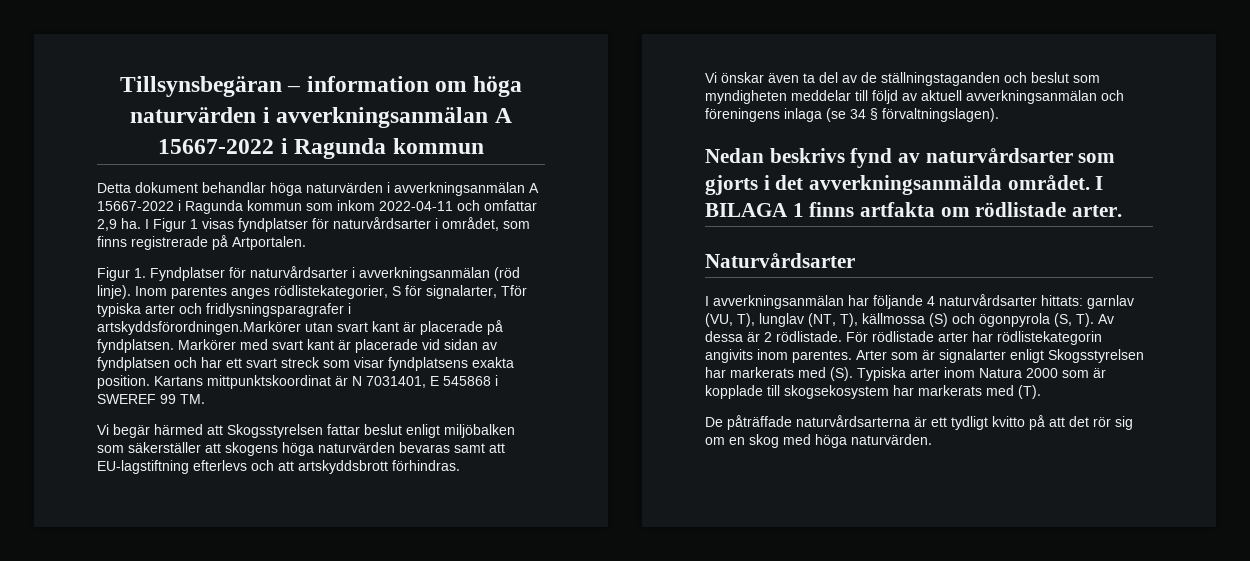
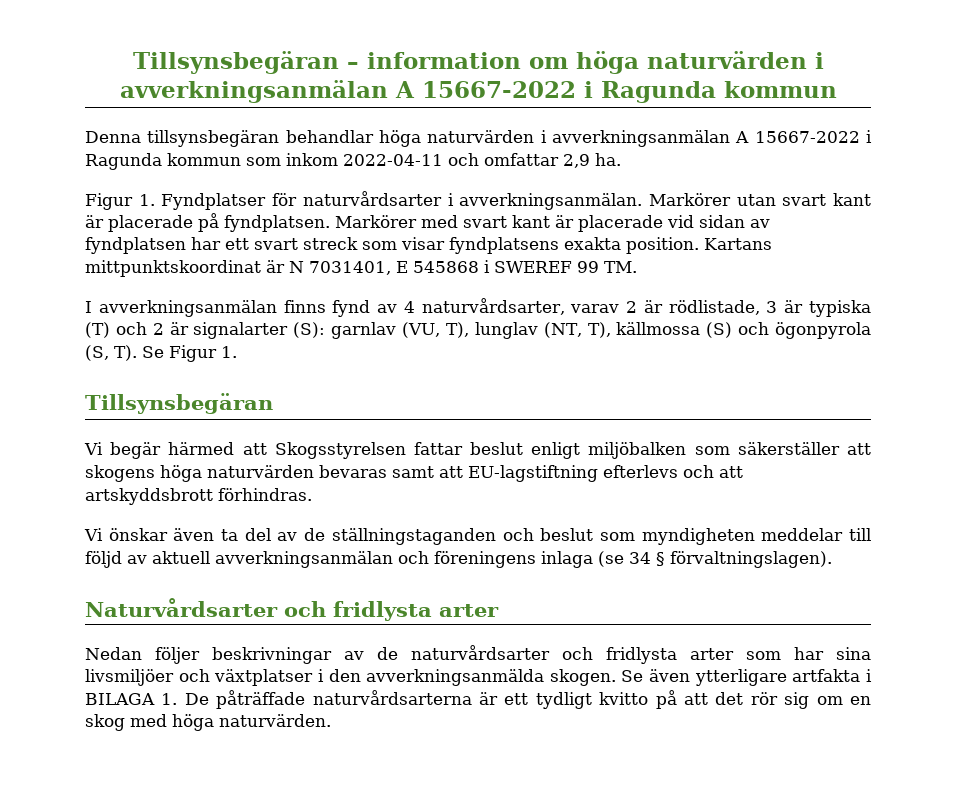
[97,182,198,193] Detta dokument -> [85,130,280,147] Denna tillsynsbegäran
[145,217,530,232] [97,235,306,250] I Figur 1 visas fyndplatser för naturvårdsarter i området, som finns registrerade på Artportalen. -> (621, 159) none
[359,267,520,281] [97,285,527,299] [97,303,351,317] [97,321,301,335] avverkningsanmälan (röd linje). Inom parentes anges rödlistekategorier, S för signalarter, Tför typiska arter och fridlysningsparagrafer i artskyddsförordningen.Markörer -> [459,193,731,210] avverkningsanmälan. Markörer
[174,357,197,368] och -> (186, 245) none
(205, 399) none -> [85,298,872,317] [85,322,871,339] [85,345,237,362] [85,393,273,414] // I avverkningsanmälan finns fynd av 4 naturvårdsarter, varav 2 är rödlistade, 3 är typiska (T) och 2 är signalarter (S): garnlav (VU, T), lunglav (NT, T), källmossa (S) och ögonpyrola (S, T). Se Figur 1. // Tillsynsbegäran
[705,148,1116,168] [705,175,1104,195] [705,202,1123,217] [705,253,855,268] [705,294,1134,309] [705,313,1114,327] [705,331,1102,345] [705,349,1144,363] [705,367,1106,381] [705,385,1041,399] Nedan beskrivs fynd av naturvårdsarter som gjorts i det avverkningsanmälda området. I BILAGA 1 finns artfakta om rödlistade arter. // Naturvårdsarter // I avverkningsanmälan har följande 4 naturvårdsarter hittats: garnlav (VU, T), lunglav (NT, T), källmossa (S) och ögonpyrola (S, T). Av dessa är 2 rödlistade. För rödlistade arter har rödlistekategorin angivits inom parentes. Arter som är signalarter enligt Skogsstyrelsen har markerats med (S). Typiska arter inom Natura 2000 som är kopplade till skogsekosystem har markerats med (T). // -> [85,598,499,621] [85,645,871,664] [85,669,872,686] [85,693,178,705] Naturvårdsarter och fridlysta arter // Nedan följer beskrivningar av de naturvårdsarter och fridlysta arter som har sina livsmiljöer och växtplatser i den avverkningsanmälda skogen. Se även ytterligare artfakta i BILAGA 1.

